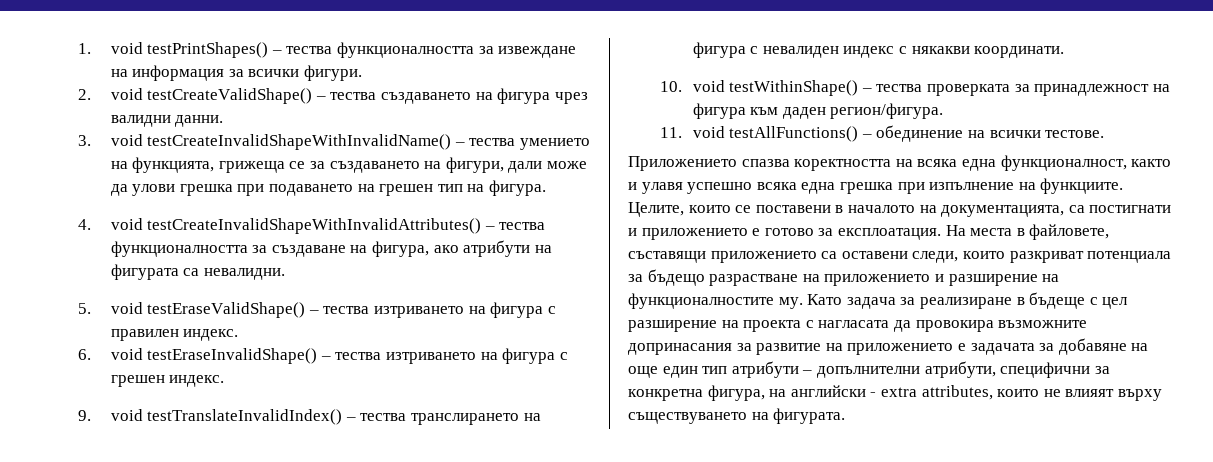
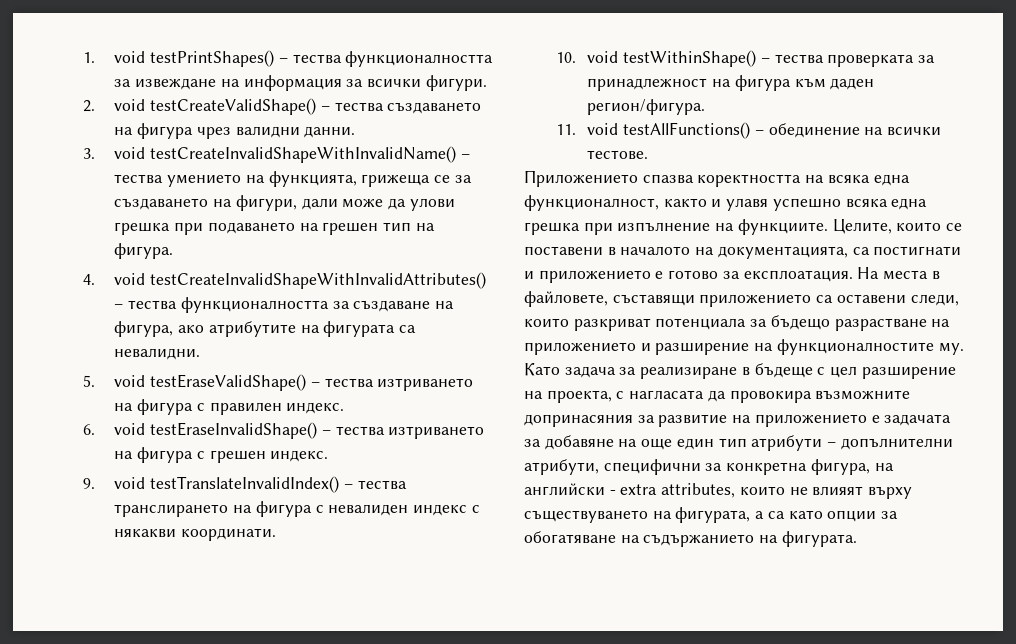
[463,240,531,257] атрибути -> [208,321,296,337] атрибутите
[743,320,802,332] проекта -> [546,390,612,403] проекта,
[628,343,732,355] допринасания -> [524,414,633,427] допринасяния
(769, 416) none -> [675,507,899,523] [524,531,779,547] фигурата, а са като опции за обогатяване на съдържанието на

